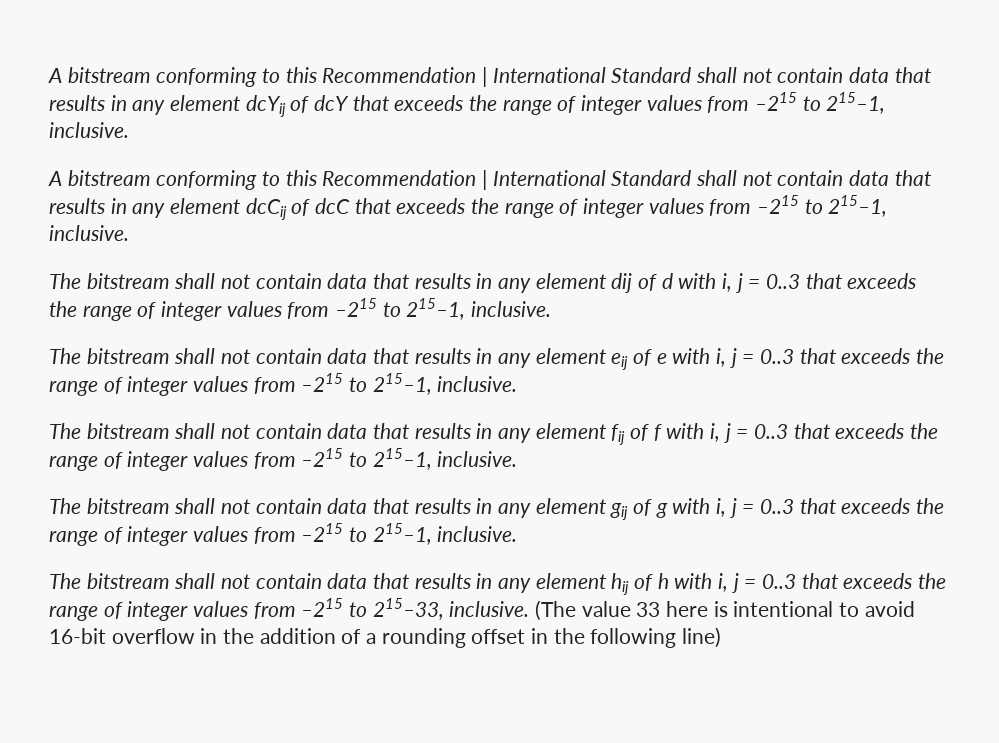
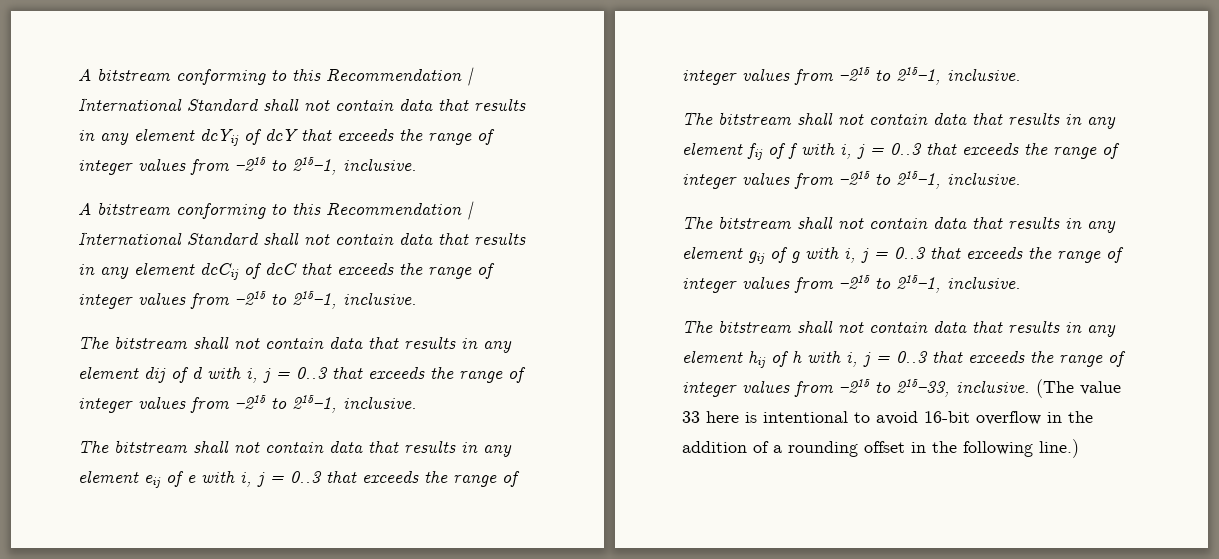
[682,627,722,648] line) -> [1039,439,1079,458] line.)

